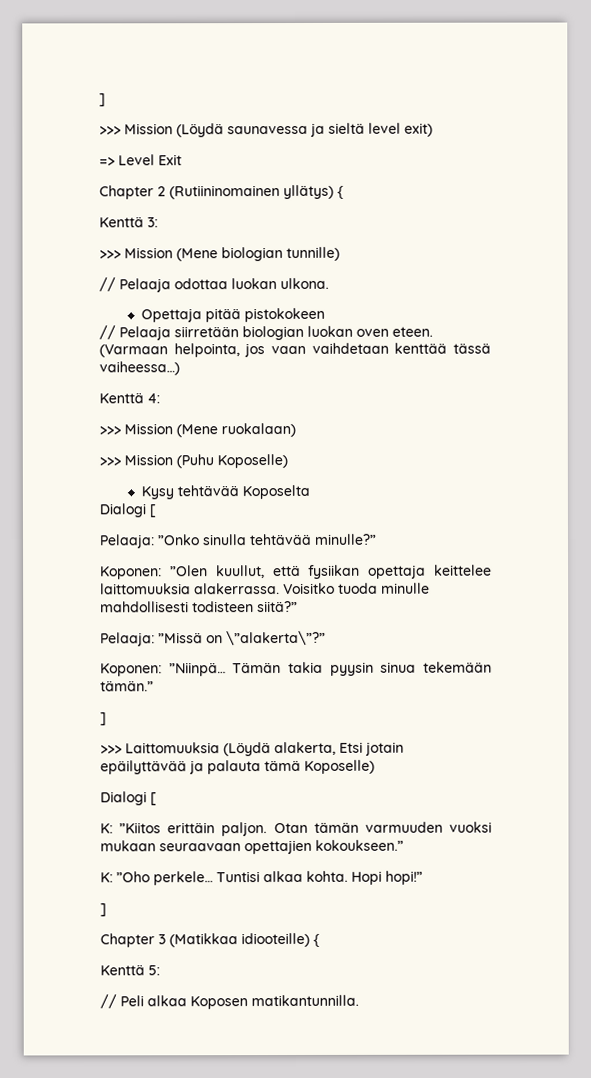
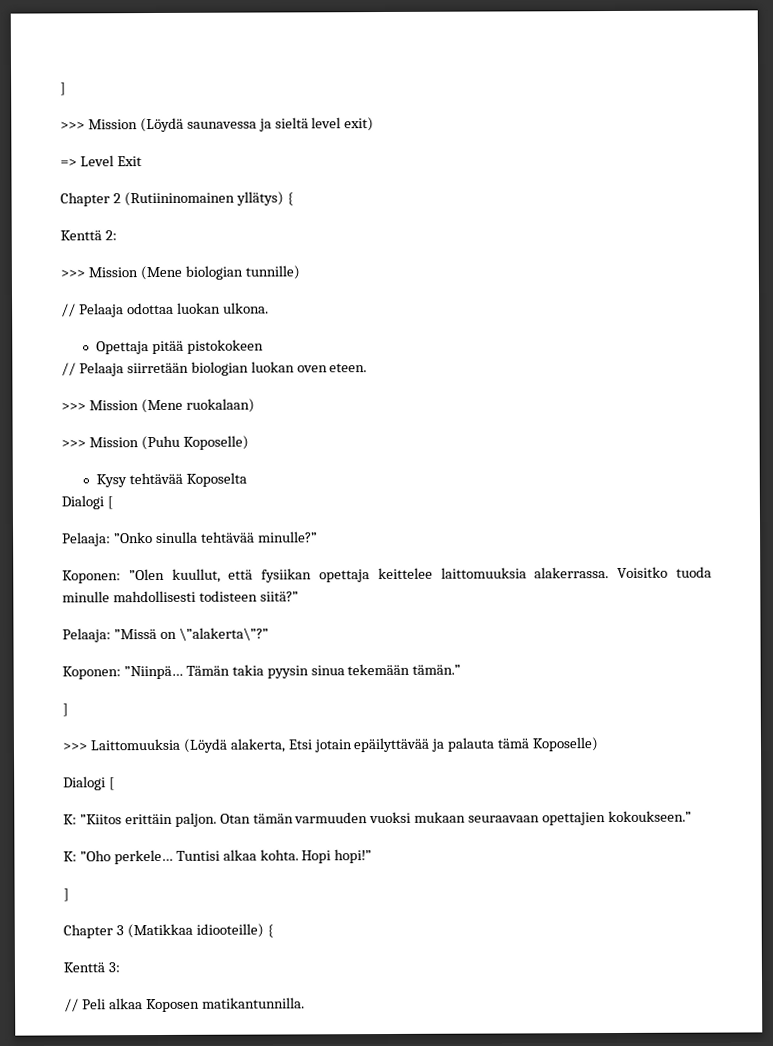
[147,217,158,228] 3: -> [104,230,117,241] 2:
[99,342,491,358] [99,361,180,376] [99,392,160,404] (Varmaan helpointa, jos vaan vaihdetaan kenttää tässä vaiheessa…) // Kenttä 4: -> (368, 368) none
[148,965,160,976] 5: -> [107,962,120,973] 3:

